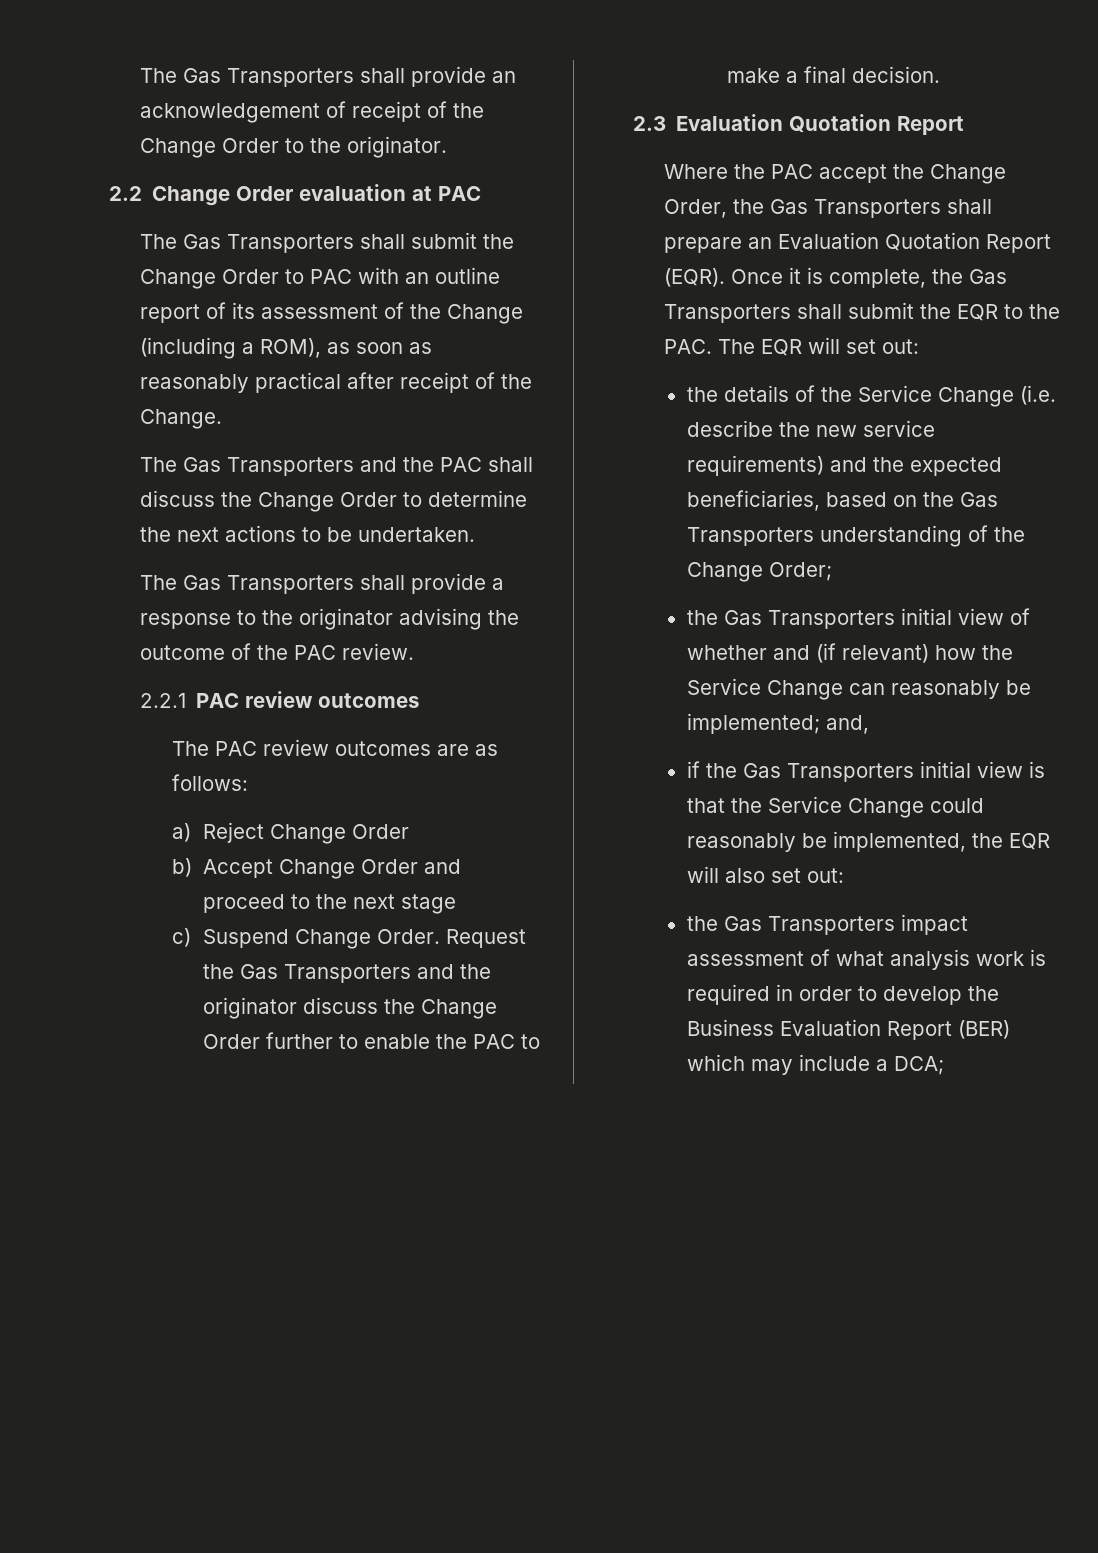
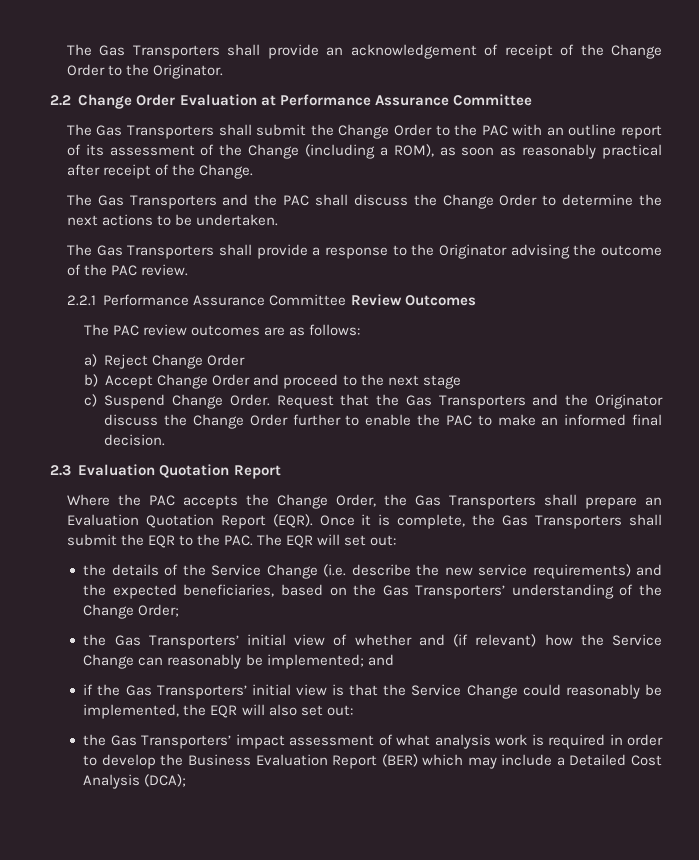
[347,136,448,158] originator. -> [152,64,223,79] Originator.
[298,184,481,201] evaluation at PAC -> [179,94,532,106] Evaluation at Performance Assurance Committee
(305, 276) none -> [454,124,478,136] the
[299,608,394,630] originator -> [438,244,507,259] Originator
[196,691,420,708] PAC review outcomes -> [103,294,476,306] Performance Assurance Committee Review Outcomes
(527, 938) none -> [340,394,370,406] that
[203,997,298,1019] originator -> [595,394,664,409] Originator
[786,71,799,83] a -> [541,414,627,426] an informed
[819,164,888,183] accept -> [182,495,238,509] accepts
[686,527,814,546] Transporters -> [415,585,506,599] Transporters’
[767,610,895,629] Transporters -> [148,635,239,649] Transporters’
[825,715,869,734] and, -> [367,654,394,666] and
[786,763,914,782] Transporters -> [156,685,247,699] Transporters’
[767,916,895,935] Transporters -> [141,735,232,749] Transporters’
[893,1056,944,1075] DCA; -> [569,754,662,766] [83,774,187,789] Detailed Cost Analysis (DCA);

